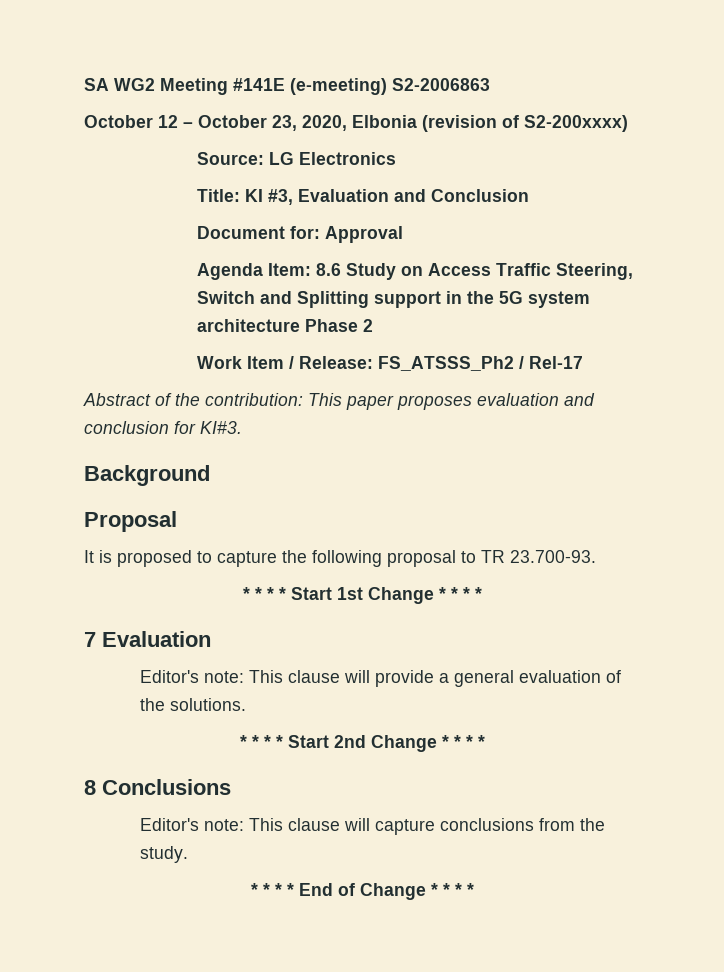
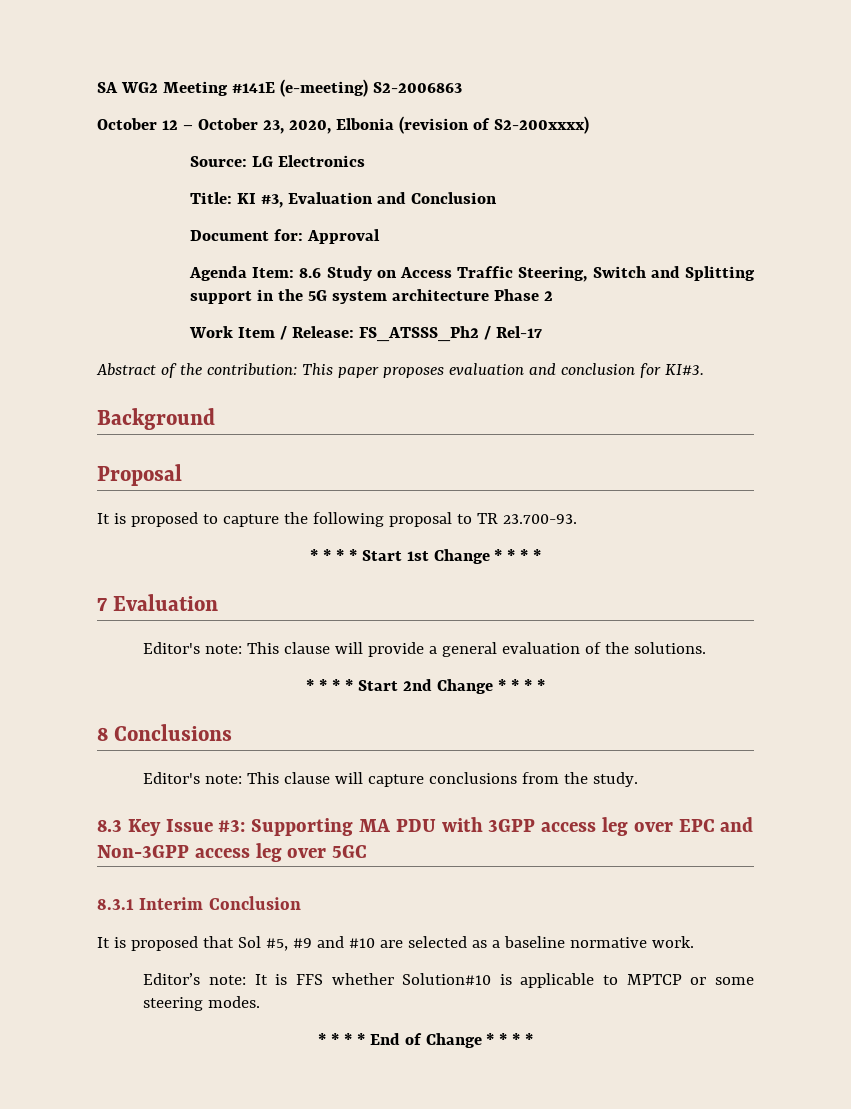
(189, 854) none -> [97,817,754,836] [97,843,368,862] [97,896,301,910] [97,936,694,951] [143,973,754,988] [143,996,261,1011] // 8.3 Key Issue #3: Supporting MA PDU with 3GPP access leg over EPC and Non-3GPP access leg over 5GC // 8.3.1 Interim Conclusion // It is proposed that Sol #5, #9 and #10 are selected as a baseline normative work. // Editor’s note: It is FFS whether Solution#10 is applicable to MPTCP or some steering modes.

